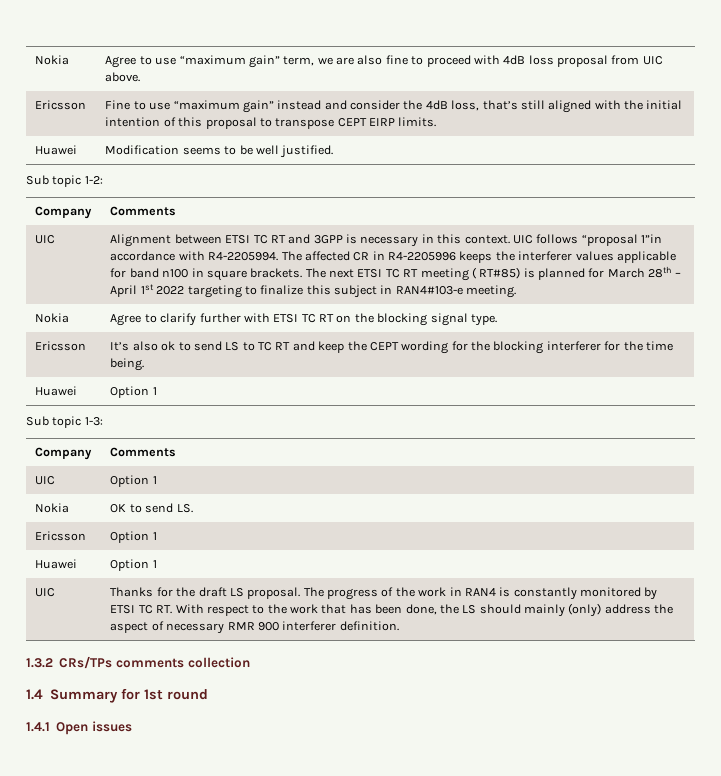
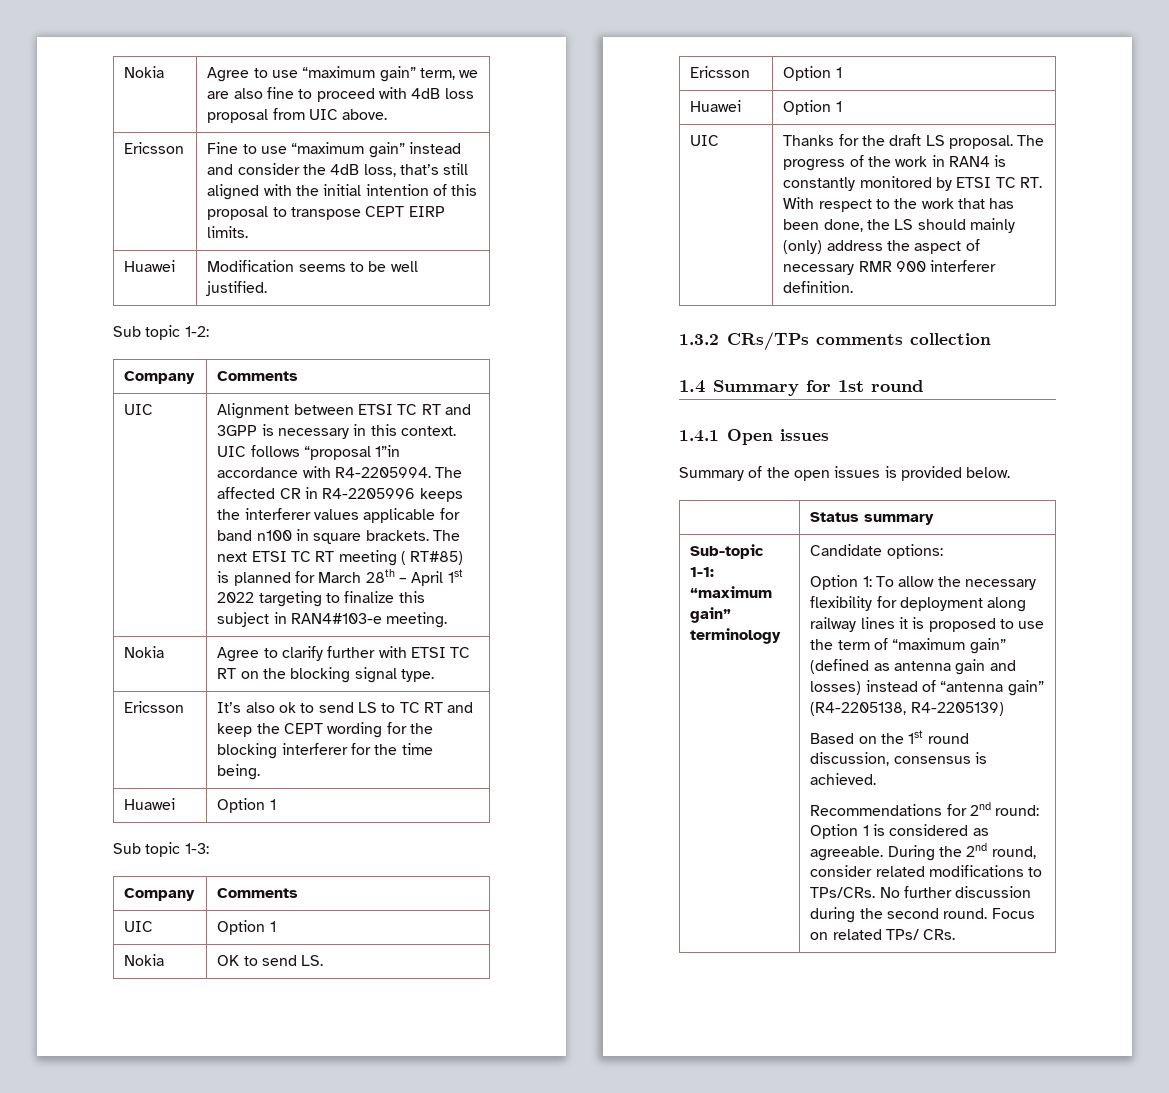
(132, 726) none -> [679,466,1011,481] [810,512,934,525] [690,544,765,559] [690,567,715,577] [690,586,773,598] [690,607,732,623] [690,628,782,644] [810,544,943,559] [810,575,1036,590] [810,596,1027,612] [810,617,1045,632] [810,638,1006,654] [810,659,1016,675] [810,680,1044,696] [810,702,1004,716] [810,730,969,744] [810,752,987,766] [810,773,877,785] [810,802,1040,816] [810,824,989,839] [810,843,1036,861] [810,865,1043,877] [810,886,1032,898] [810,907,1035,923] [810,929,956,940] // Summary of the open issues is provided below. // | Status summary // Sub-topic 1-1: “maximum gain” terminology | Candidate options: // Option 1: To allow the necessary flexibility for deployment along railway lines it is proposed to use the term of “maximum gain” (defined as antenna gain and losses) instead of “antenna gain” (R4-2205138, R4-2205139) // Based on the 1st round discussion, consensus is achieved. // Recommendations for 2nd round: Option 1 is considered as agreeable. During the 2nd round, consider related modifications to TPs/CRs. No further discussion during the second round. Focus on related TPs/ CRs.

